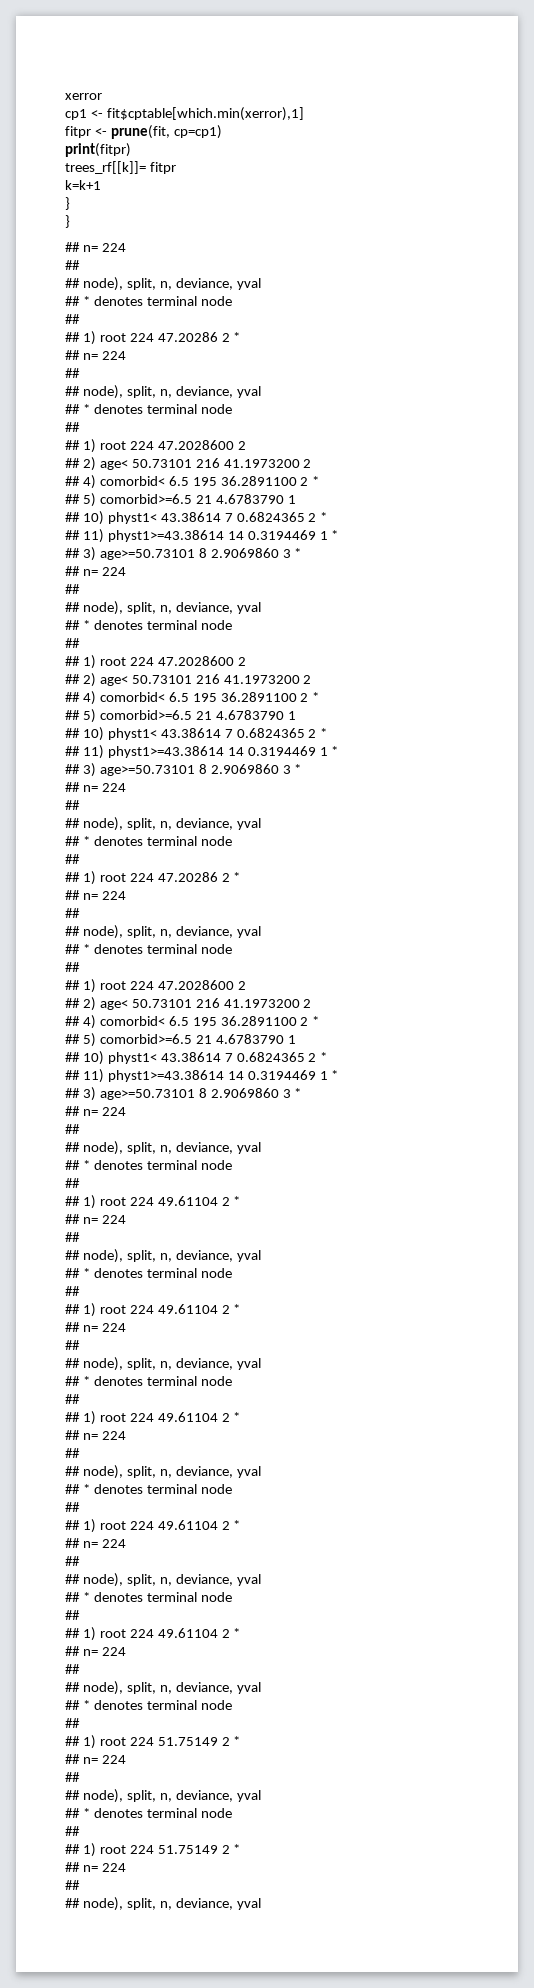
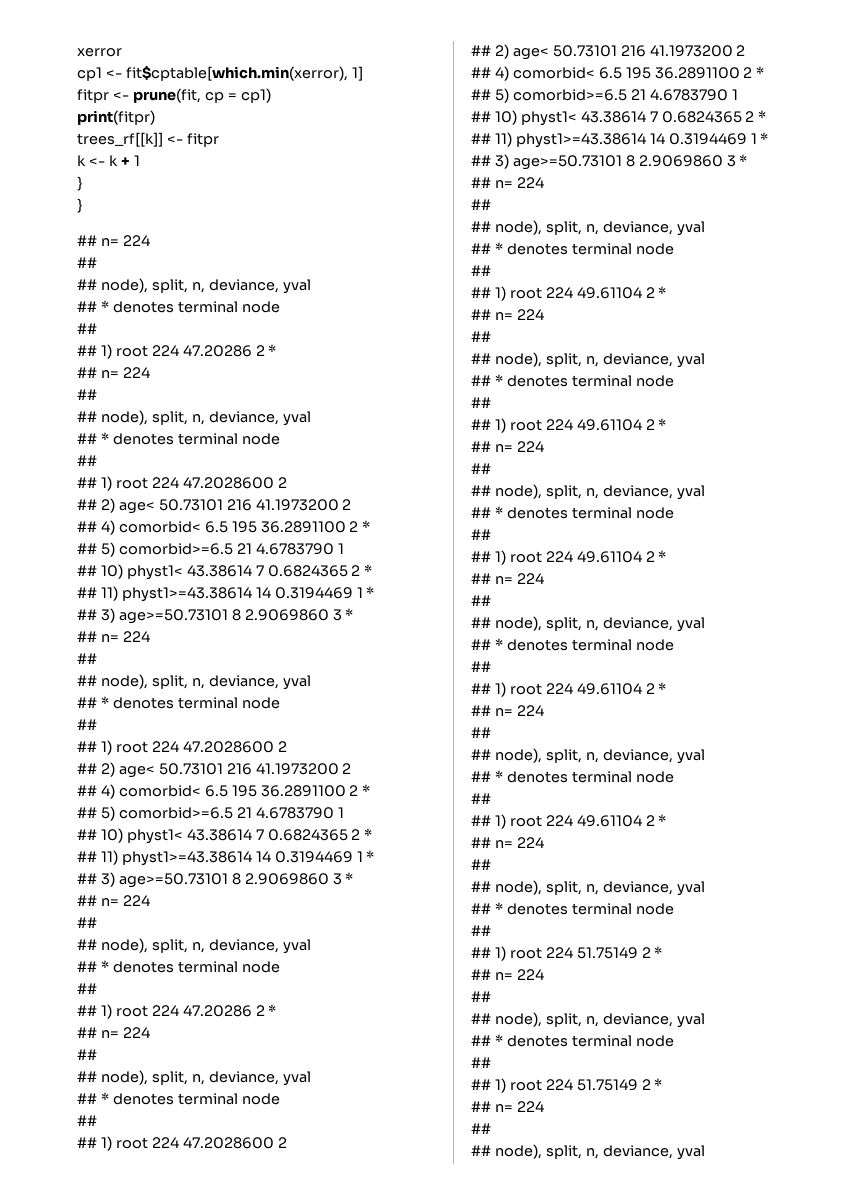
[106,107,304,121] fit$cptable[which.min(xerror),1] -> [125,66,363,81] fit$cptable[which.min(xerror), 1]
[173,125,222,139] cp=cp1) -> [204,88,271,103] cp = cp1)
[65,161,146,174] trees_rf[[k]]= -> [77,132,183,147] trees_rf[[k]] <-
[65,180,101,190] k=k+1 -> [77,155,140,166] k <- k + 1

